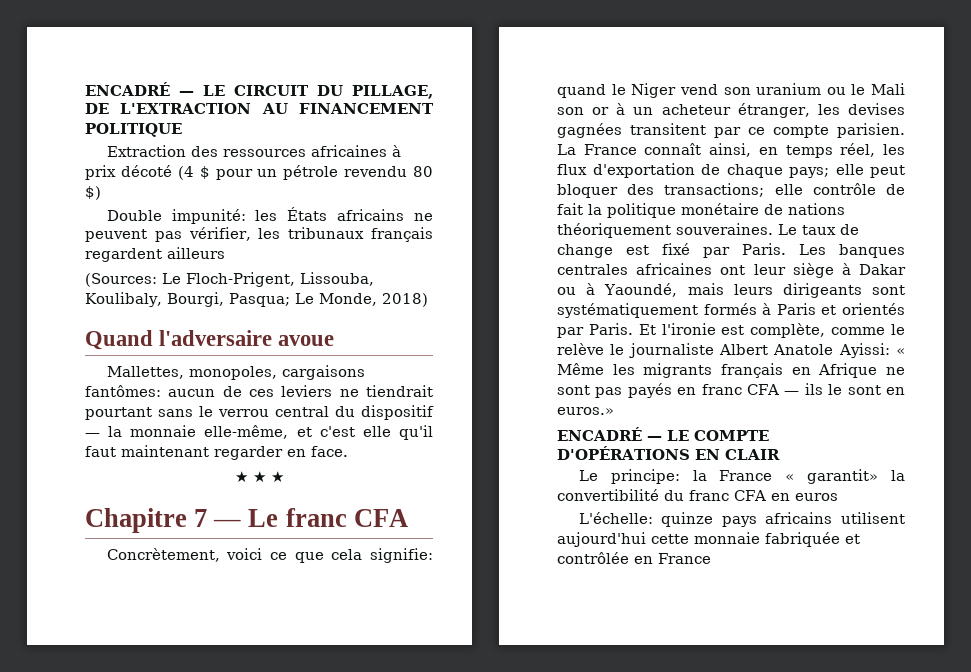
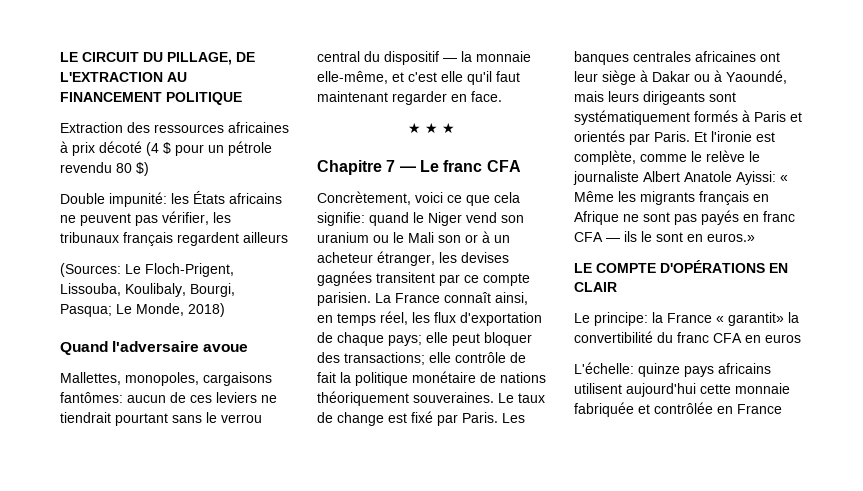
[85,82,194,96] ENCADRÉ — -> (60, 57) none
[557,427,662,441] ENCADRÉ — -> (755, 237) none

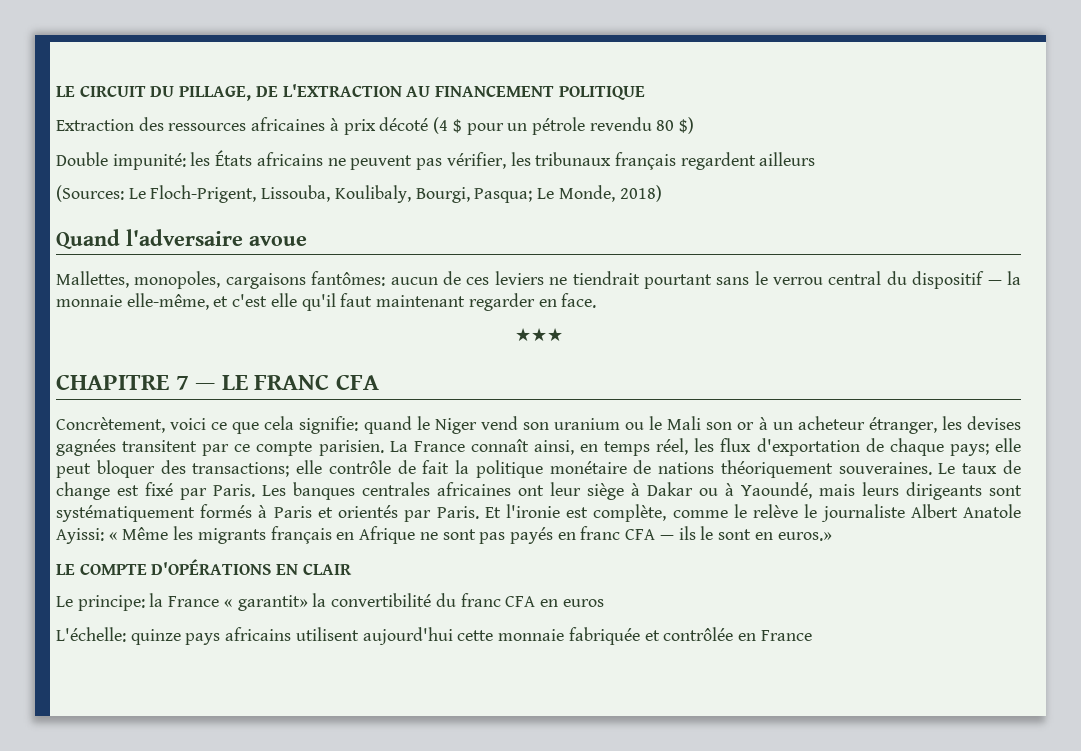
[408,122,455,134] [317,160,483,175] ★ ★ ★ // Chapitre 7 — Le franc -> [514,327,563,342] [56,374,330,390] ★★★ // CHAPITRE 7 — LE FRANC

